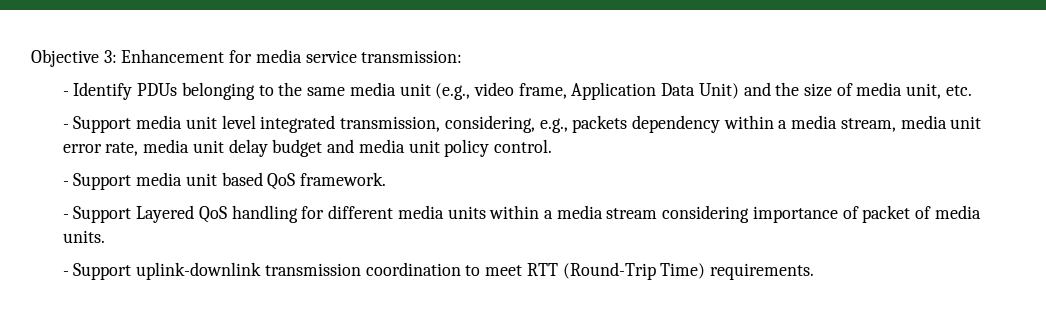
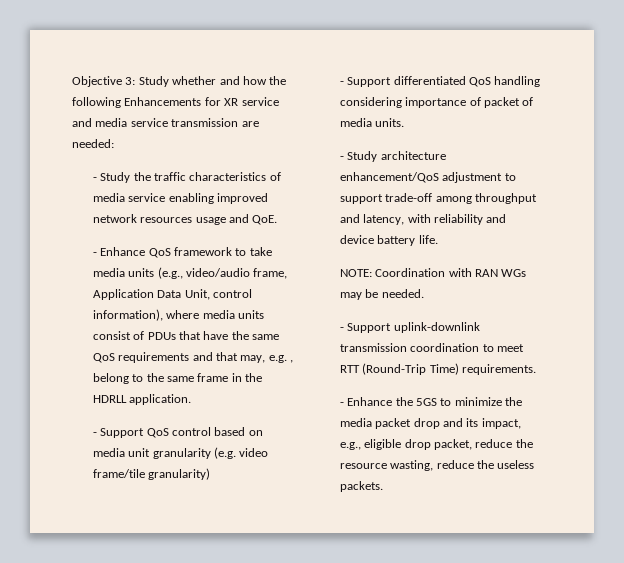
[121,49,463,63] [62,82,972,100] [62,115,982,133] [62,139,552,157] [62,172,387,190] [62,205,658,223] Enhancement for media service transmission: // - Identify PDUs belonging to the same media unit (e.g., video frame, Application Data Unit) and the size of media unit, etc. // - Support media unit level integrated transmission, considering, e.g., packets dependency within a media stream, media unit error rate, media unit delay budget and media unit policy control. // - Support media unit based QoS framework. // - Support Layered QoS handling for different media units within a media stream -> [138,76,287,87] [72,97,279,108] [72,118,259,127] [72,139,114,148] [92,172,281,183] [92,193,269,204] [92,214,278,225] [92,247,272,258] [92,267,288,279] [92,289,253,300] [92,309,265,321] [92,331,280,340] [92,352,294,363] [92,373,263,384] [92,394,192,405] [92,427,263,438] [92,447,269,459] [92,468,211,480] [339,76,541,87] Study whether and how the following Enhancements for XR service and media service transmission are needed: // - Study the traffic characteristics of media service enabling improved network resources usage and QoE. // - Enhance QoS framework to take media units (e.g., video/audio frame, Application Data Unit, control information), where media units consist of PDUs that have the same QoS requirements and that may, e.g. , belong to the same frame in the HDRLL application. // - Support QoS control based on media unit granularity (e.g. video frame/tile granularity) // - Support differentiated QoS handling
(105, 236) none -> [339,151,446,162] [339,172,516,183] [339,193,538,204] [339,214,507,225] [339,235,438,246] [339,268,527,277] [339,289,424,300] // - Study architecture enhancement/QoS adjustment to support trade-off among throughput and latency, with reliability and device battery life. // NOTE: Coordination with RAN WGs may be needed.
(814, 271) none -> [339,397,523,406] [339,418,521,429] [339,439,533,450] [339,460,535,471] [339,481,383,492] // - Enhance the 5GS to minimize the media packet drop and its impact, e.g., eligible drop packet, reduce the resource wasting, reduce the useless packets.

